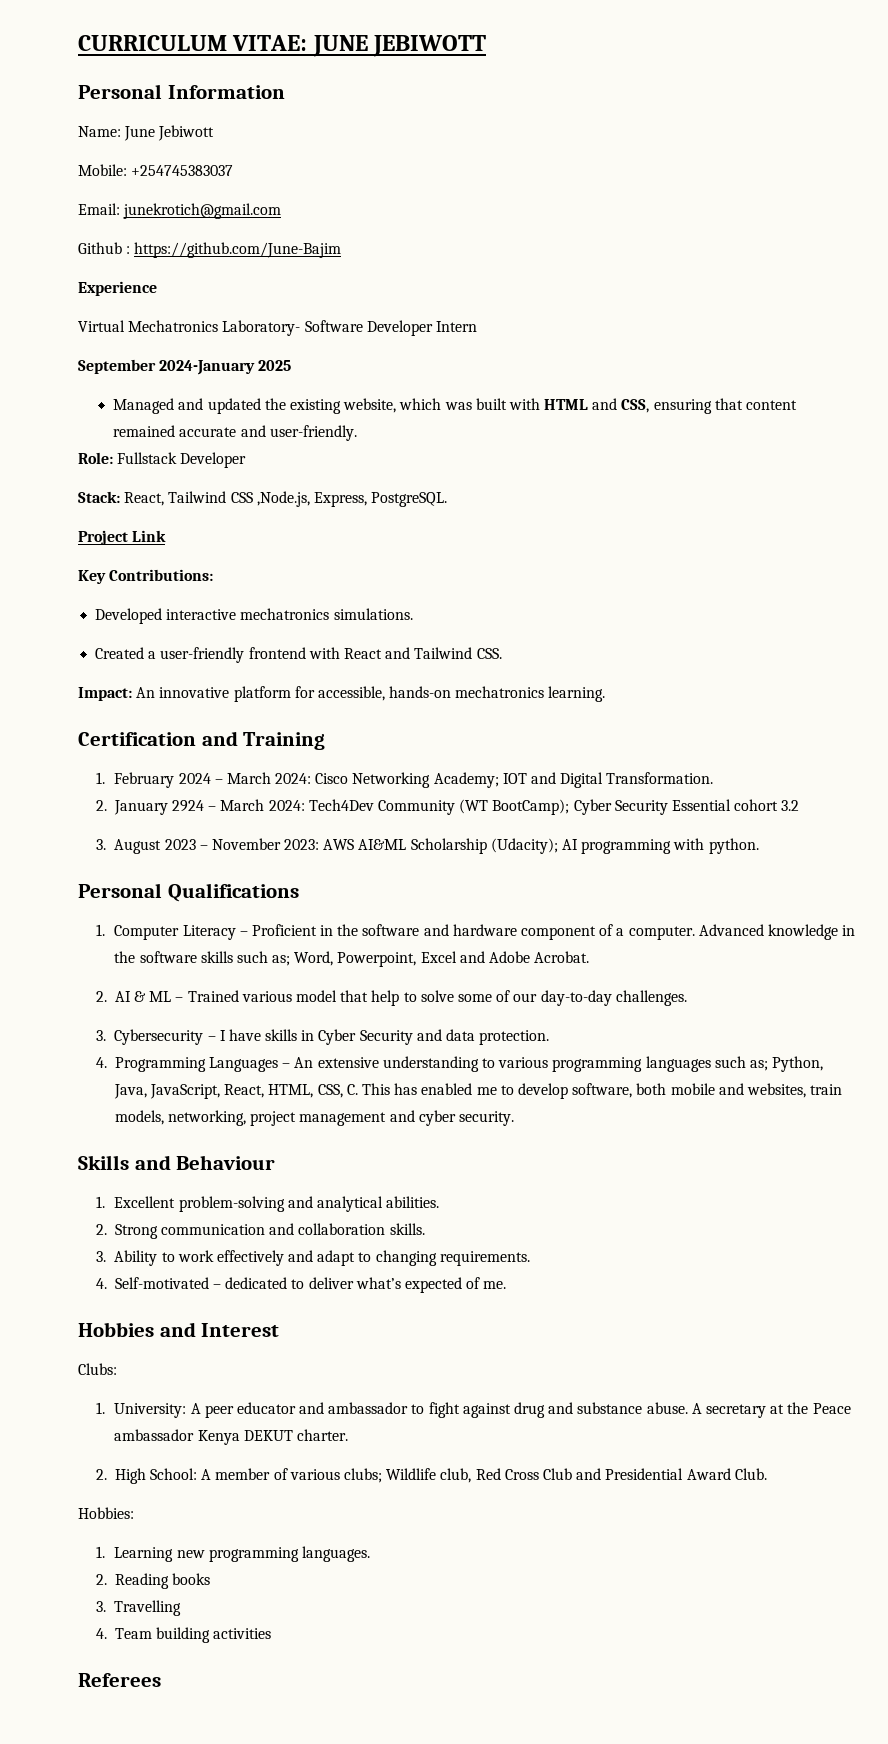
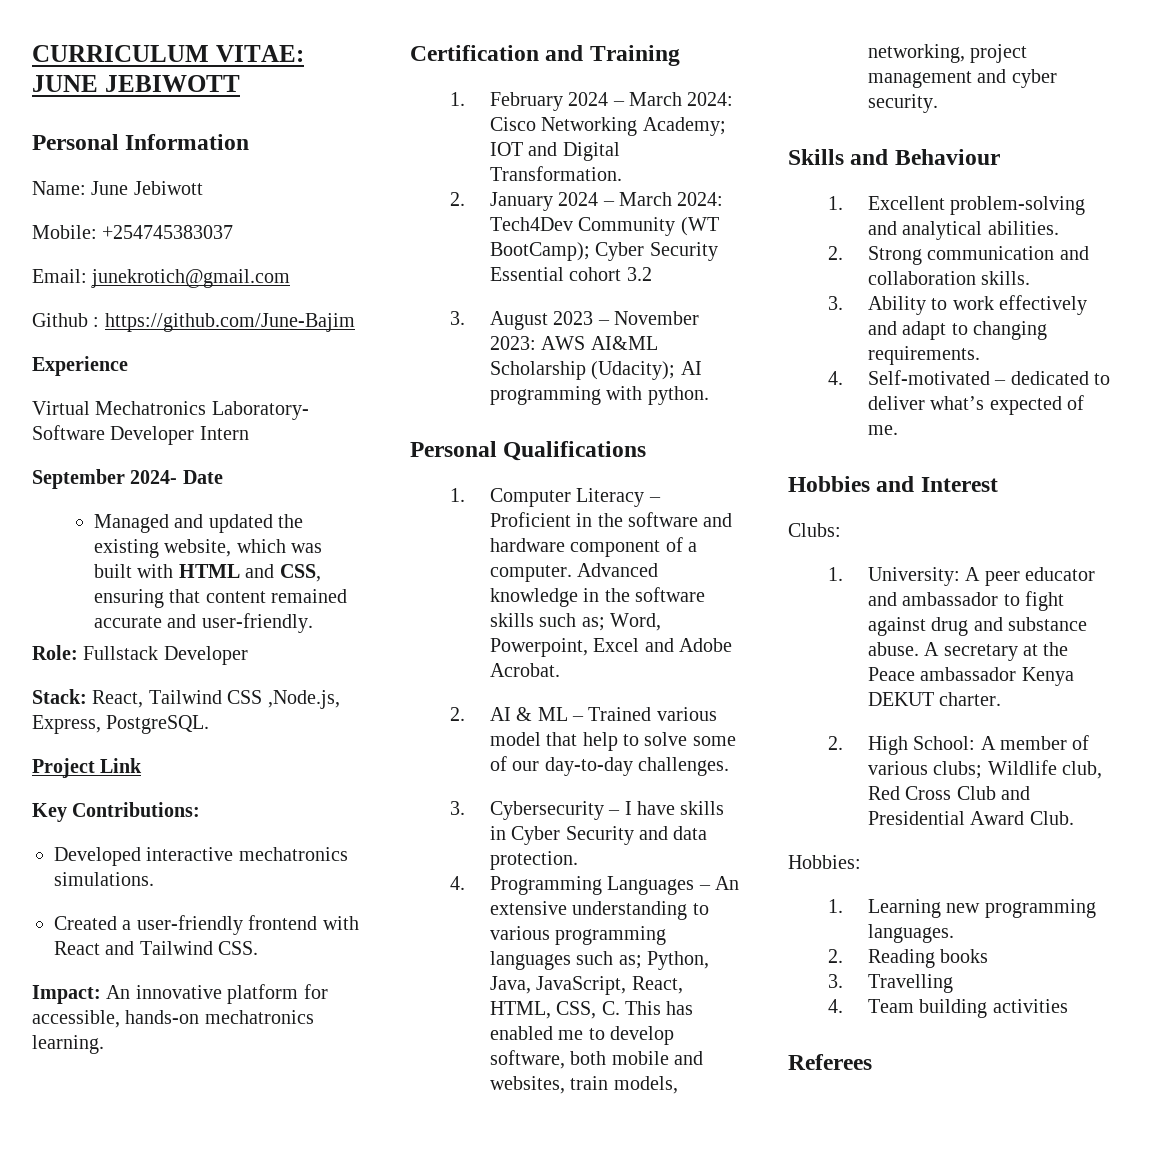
[159,360,292,375] 2024-January 2025 -> [130,470,223,484] 2024- Date
[172,800,205,812] 2924 -> [558,192,599,206] 2024

